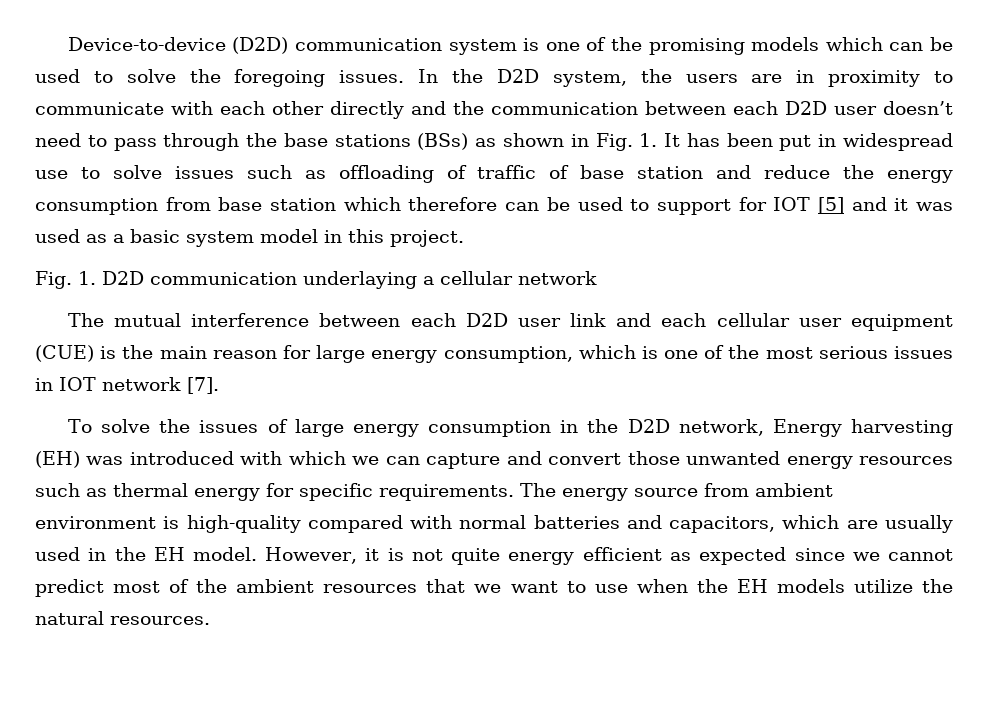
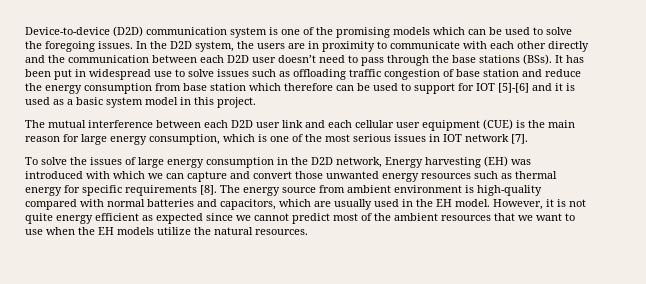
[417,133,658,151] (BSs) as shown in Fig. 1. -> [523,54,552,65] (BSs).
[446,165,537,179] of traffic -> [349,69,440,80] traffic congestion
[817,197,844,214] [5] -> [498,83,529,93] [5]-[6]
[916,202,953,211] was -> [566,83,575,91] is
[35,271,597,289] // Fig. 1. D2D communication underlaying a cellular network -> (256, 102) none
[379,484,514,501] requirements. -> [125,185,217,196] requirements [8].

